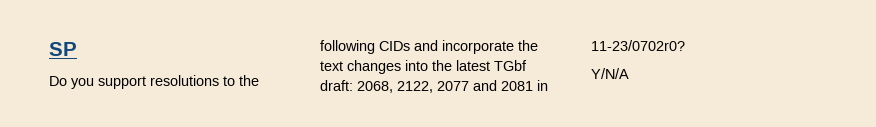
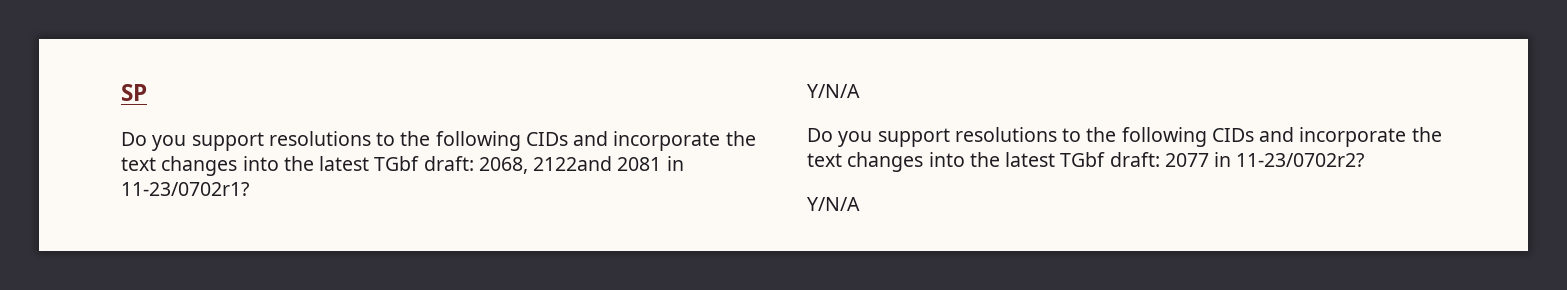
[397,80,497,93] 2122, 2077 and -> [533,156,613,171] 2122and
[591,40,685,51] [591,68,629,79] 11-23/0702r0? // Y/N/A -> [121,182,249,196] [807,84,860,98] [807,127,1442,147] [807,152,1365,172] [807,197,860,211] 11-23/0702r1? // Y/N/A // Do you support resolutions to the following CIDs and incorporate the text changes into the latest TGbf draft: 2077 in 11-23/0702r2? // Y/N/A

